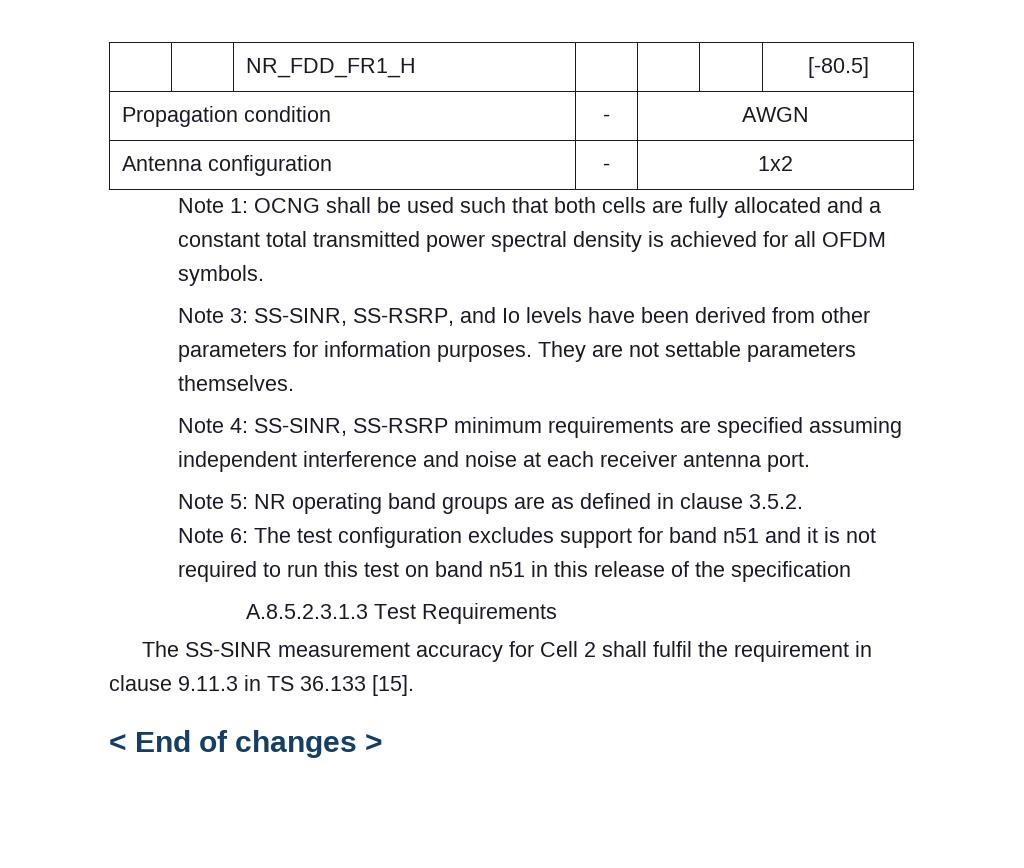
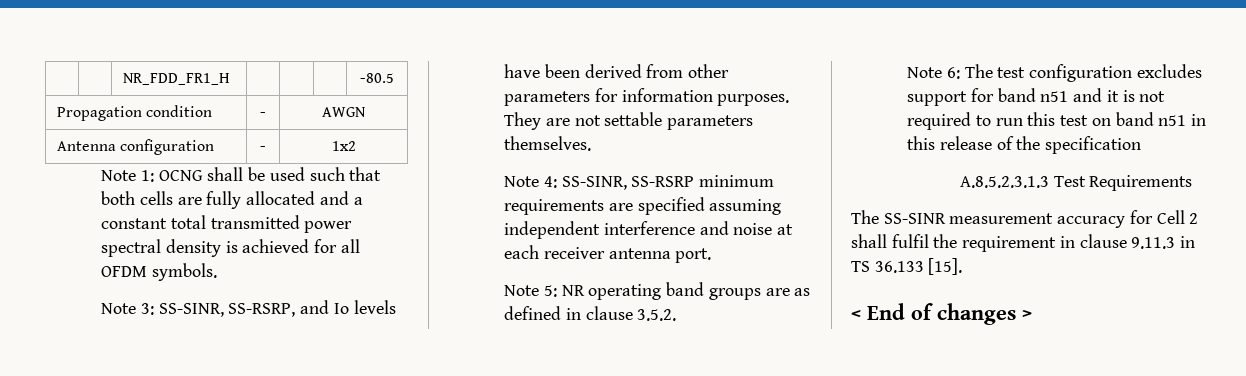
[807,57,869,78] [-80.5] -> [360,73,394,83] -80.5

